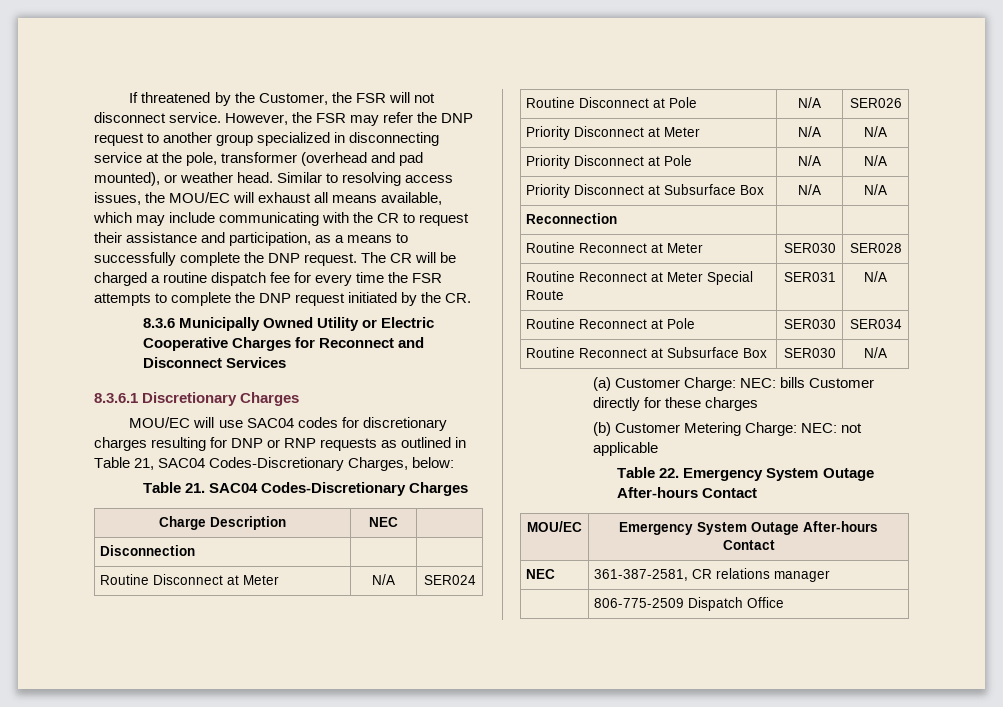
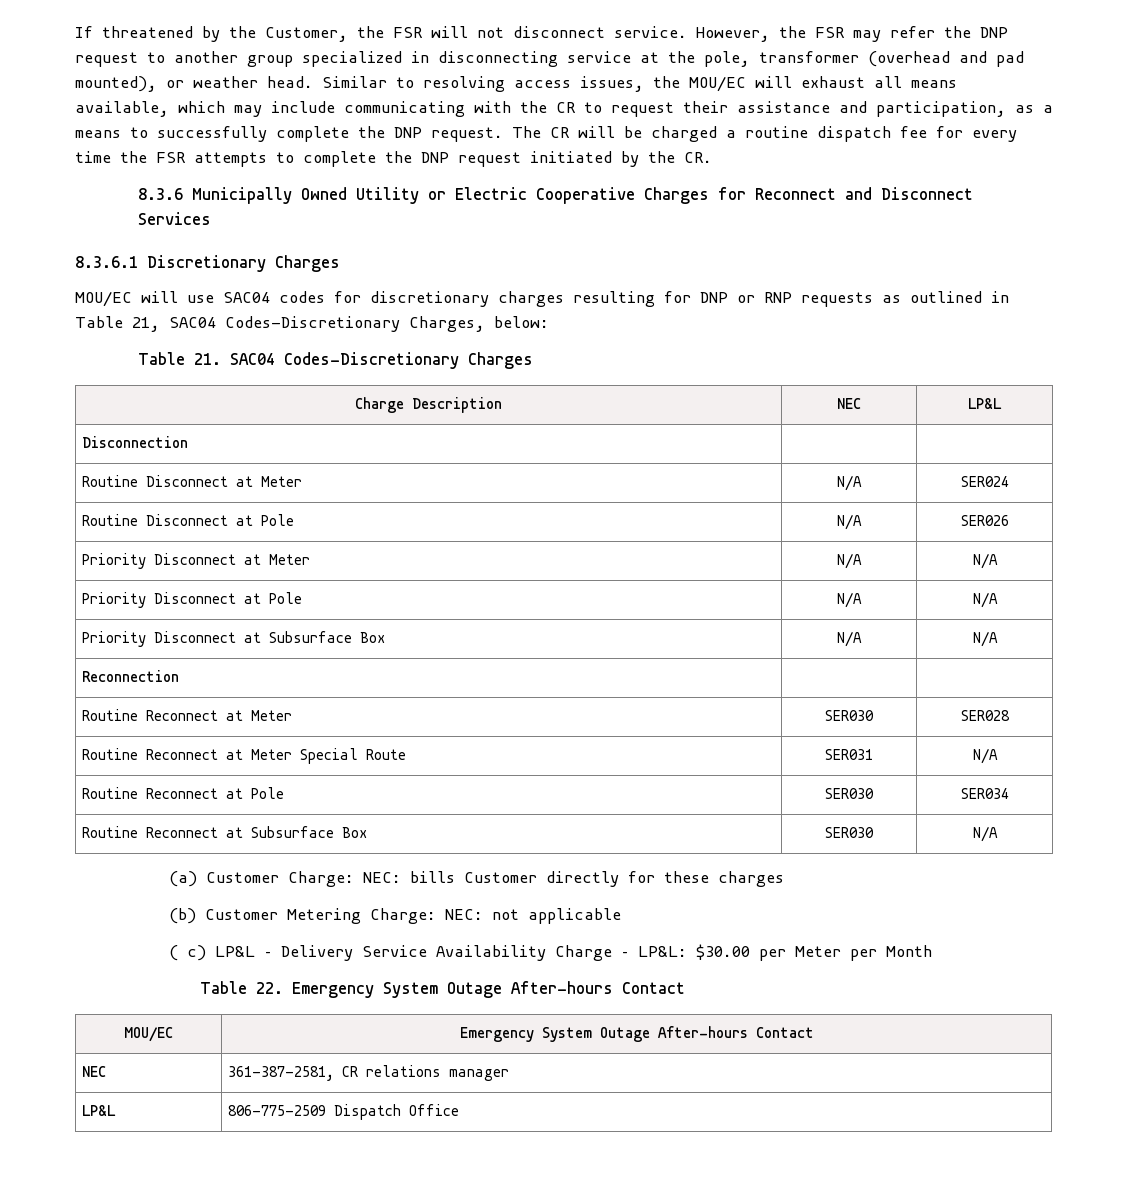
(398, 522) none -> [968,398,1002,409] LP&L
(658, 449) none -> [169,944,933,961] // ( c) LP&L – Delivery Service Availability Charge – LP&L: $30.00 per Meter per Month
(831, 576) none -> [81,1105,116,1116] LP&L

